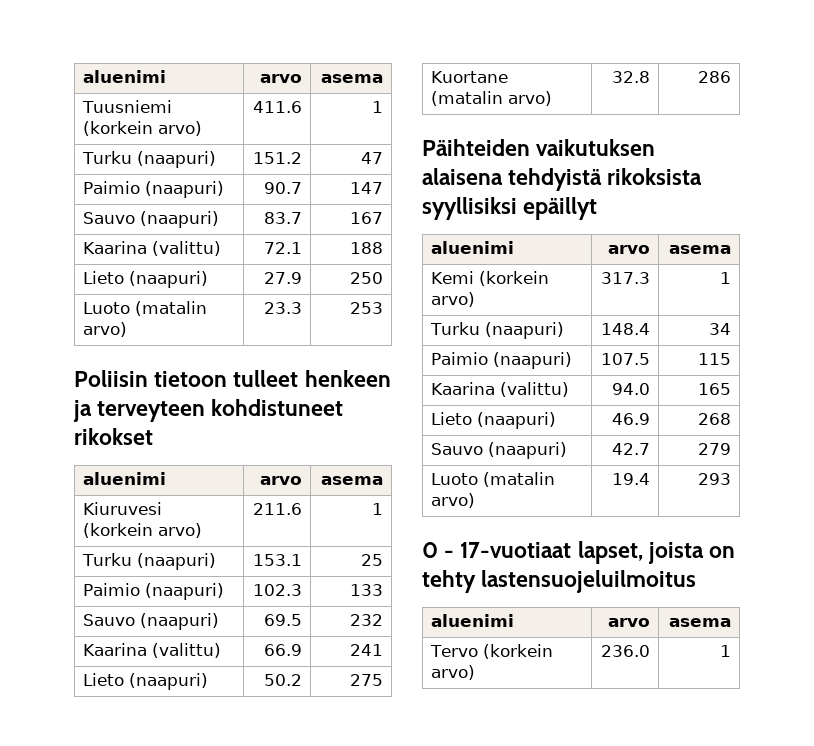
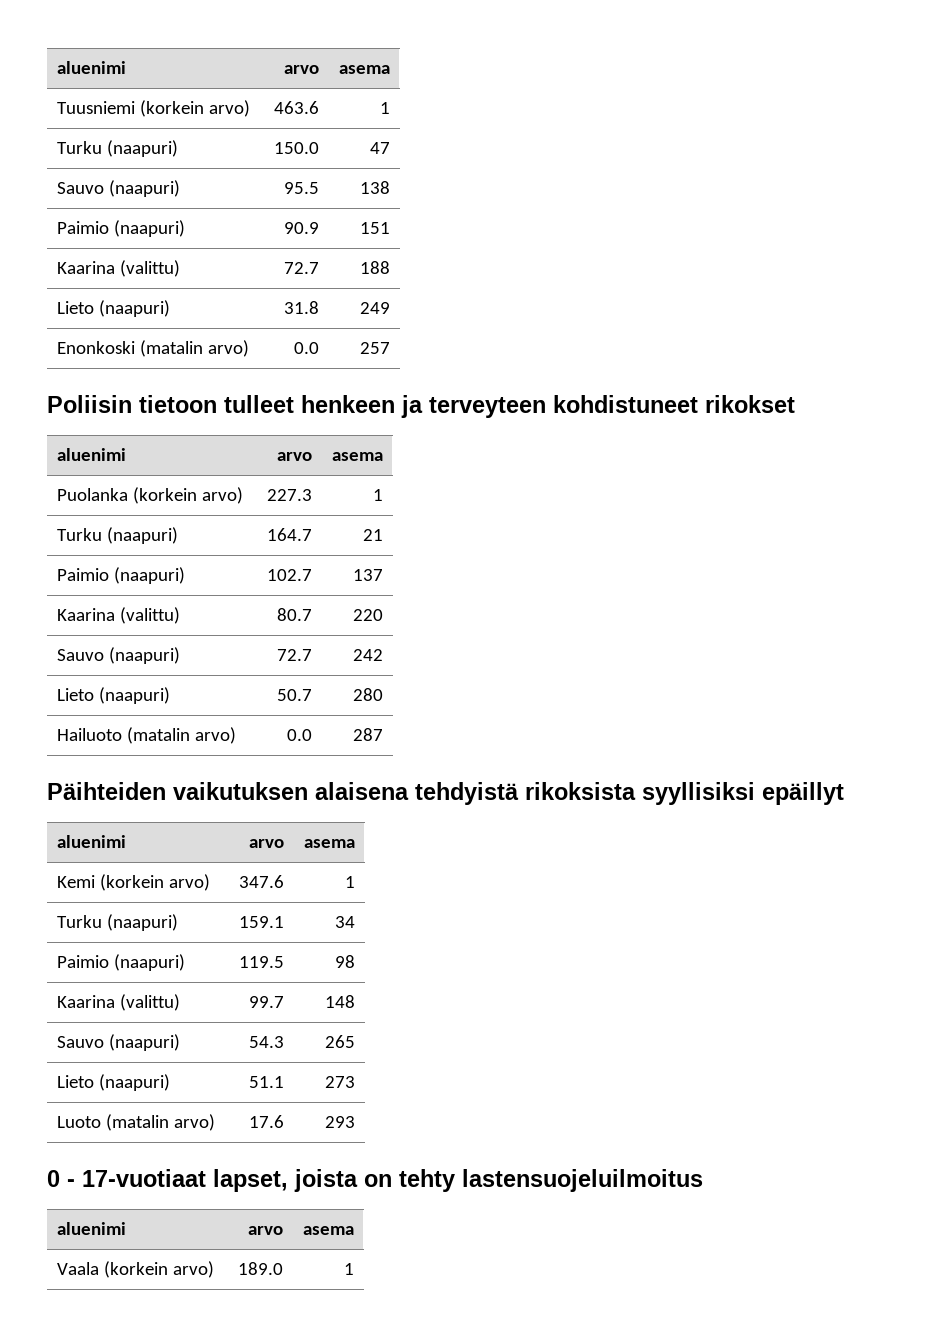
[253,101,303,113] [372,101,384,113] [81,151,216,168] [253,152,303,164] 411.6 | 1 // Turku (naapuri) | 151.2 -> [274,101,320,114] [380,102,391,114] [56,140,178,157] [274,142,320,154] 463.6 | 1 // Turku (naapuri) | 150.0
[82,181,224,198] [264,182,303,194] [350,182,384,194] [82,211,219,228] [264,212,303,224] [350,212,384,224] [82,241,221,256] [264,242,303,254] Paimio (naapuri) | 90.7 | 147 // Sauvo (naapuri) | 83.7 | 167 // Kaarina (valittu) | 72.1 -> [56,180,180,197] [284,182,320,194] [360,181,391,194] [56,220,185,237] [284,222,320,234] [360,222,391,234] [56,260,180,277] [284,262,320,274] Sauvo (naapuri) | 95.5 | 138 // Paimio (naapuri) | 90.9 | 151 // Kaarina (valittu) | 72.7
[264,272,303,284] [350,272,384,284] [82,301,207,316] [82,322,127,337] [264,302,303,314] [350,302,384,314] 27.9 | 250 // Luoto (matalin arvo) | 23.3 | 253 -> [284,301,320,314] [360,302,391,314] [56,340,249,357] [294,342,320,354] [360,342,391,354] 31.8 | 249 // Enonkoski (matalin arvo) | 0.0 | 257
[82,502,162,515] [82,523,202,538] [253,503,303,515] [372,503,384,515] [81,553,216,570] [253,554,303,566] [361,554,384,566] [82,583,224,600] [253,584,303,596] [350,584,384,596] [82,613,219,630] [264,614,303,626] [350,614,384,626] [82,643,221,658] [264,644,303,656] [350,644,384,656] [82,673,208,690] [264,674,303,686] [350,674,384,686] [430,71,508,83] [430,91,552,106] [612,71,651,83] [698,71,732,83] Kiuruvesi (korkein arvo) | 211.6 | 1 // Turku (naapuri) | 153.1 | 25 // Paimio (naapuri) | 102.3 | 133 // Sauvo (naapuri) | 69.5 | 232 // Kaarina (valittu) | 66.9 | 241 // Lieto (naapuri) | 50.2 | 275 // Kuortane (matalin arvo) | 32.8 | 286 -> [56,487,243,504] [267,489,313,501] [373,489,384,501] [56,527,178,544] [267,528,313,541] [363,529,384,541] [56,567,185,584] [267,569,313,581] [353,569,384,581] [56,607,180,624] [277,608,313,621] [353,609,384,621] [56,647,180,664] [277,649,313,661] [353,649,384,661] [56,687,170,704] [277,689,313,701] [353,688,384,701] [56,727,236,744] [287,729,313,741] [353,728,384,741] Puolanka (korkein arvo) | 227.3 | 1 // Turku (naapuri) | 164.7 | 21 // Paimio (naapuri) | 102.7 | 137 // Kaarina (valittu) | 80.7 | 220 // Sauvo (naapuri) | 72.7 | 242 // Lieto (naapuri) | 50.7 | 280 // Hailuoto (matalin arvo) | 0.0 | 287
[601,272,651,284] [720,272,732,284] [429,322,564,339] [601,323,651,335] 317.3 | 1 // Turku (naapuri) | 148.4 -> [239,875,285,888] [345,876,356,888] [56,914,178,931] [239,916,285,928] 347.6 | 1 // Turku (naapuri) | 159.1
[601,353,651,365] [698,353,732,365] [430,382,569,397] [612,383,651,395] [698,383,732,395] [430,412,556,429] [612,413,651,425] [698,413,732,425] [430,442,567,459] [612,443,651,455] [698,443,732,455] [430,472,555,487] [430,493,475,508] [612,473,651,485] 107.5 | 115 // Kaarina (valittu) | 94.0 | 165 // Lieto (naapuri) | 46.9 | 268 // Sauvo (naapuri) | 42.7 | 279 // Luoto (matalin arvo) | 19.4 -> [239,956,285,968] [335,955,356,968] [56,994,180,1011] [249,996,285,1008] [325,995,356,1008] [56,1034,180,1051] [249,1036,285,1048] [325,1035,356,1048] [56,1074,170,1091] [249,1076,285,1088] [325,1076,356,1088] [56,1114,215,1131] [249,1115,285,1128] 119.5 | 98 // Kaarina (valittu) | 99.7 | 148 // Sauvo (naapuri) | 54.3 | 265 // Lieto (naapuri) | 51.1 | 273 // Luoto (matalin arvo) | 17.6
[429,644,553,659] [430,665,475,680] [601,645,651,657] Tervo (korkein arvo) | 236.0 -> [56,1261,214,1278] [238,1262,284,1275] Vaala (korkein arvo) | 189.0

